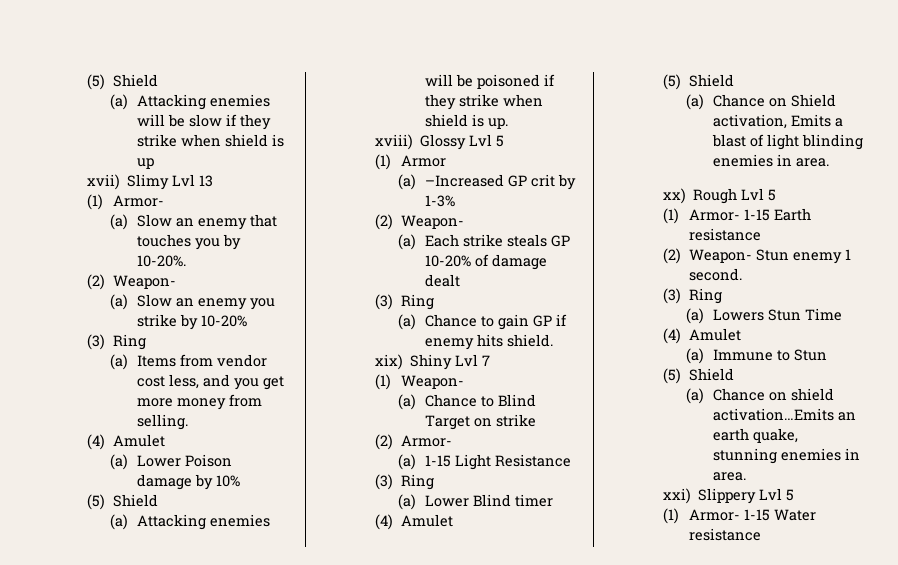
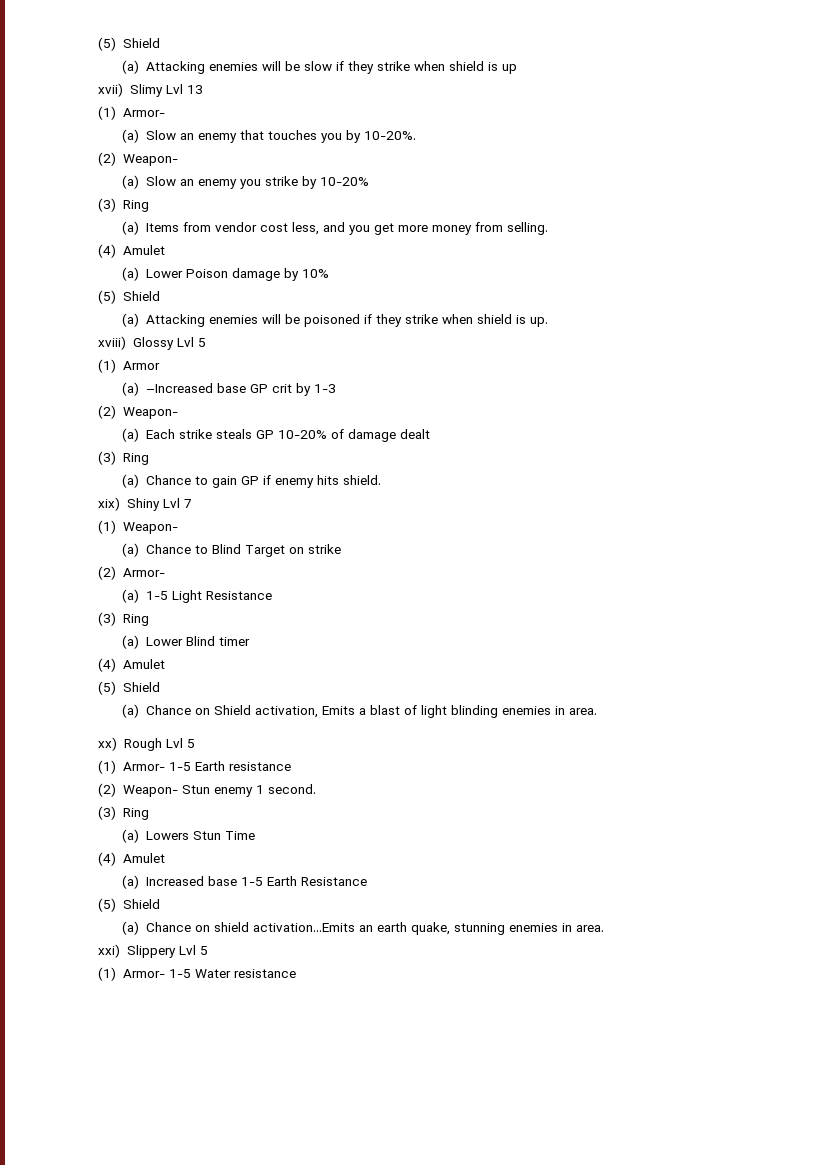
(504, 180) none -> [217,383,247,393] base
[424,195,455,207] 1-3% -> [314,384,337,393] 1-3
[424,455,451,467] 1-15 -> [146,591,169,600] 1-5
[744,209,771,221] 1-15 -> [168,762,191,771] 1-5
[712,349,827,361] Immune to Stun -> [146,876,368,886] Increased base 1-5 Earth Resistance
[744,509,771,521] 1-15 -> [168,969,191,978] 1-5

